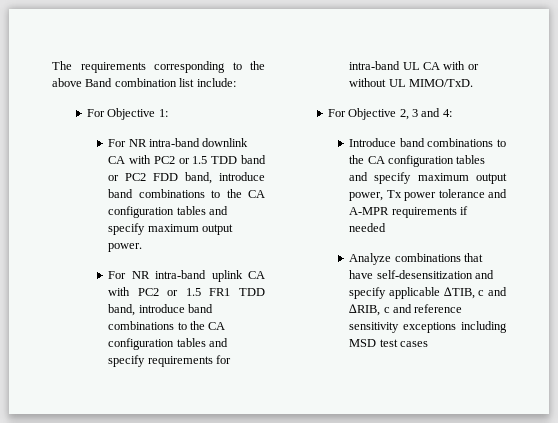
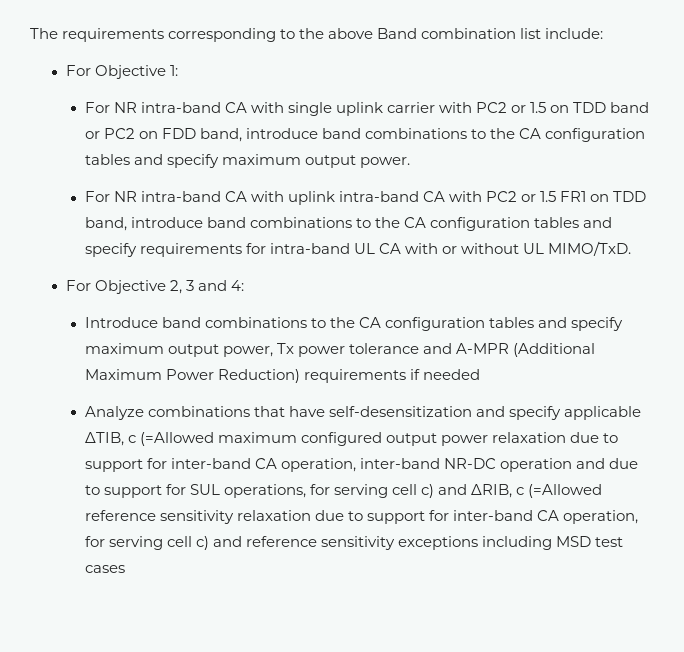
[202,138,249,147] [108,155,208,164] downlink CA with PC2 or 1.5 -> [224,102,570,116] CA with single uplink carrier with PC2 or 1.5 on
(147, 177) none -> [138,131,158,139] on
[211,270,243,282] uplink -> [224,191,419,205] CA with uplink intra-band
(231, 292) none -> [590,194,610,202] on
(390, 211) none -> [512,343,595,357] [84,369,300,383] (Additional Maximum Power Reduction)
[488,287,507,296] [349,304,390,316] and ∆RIB, c -> [139,432,619,446] [84,458,639,472] [84,484,603,498] [84,510,639,524] [84,536,209,550] (=Allowed maximum configured output power relaxation due to support for inter-band CA operation, inter-band NR-DC operation and due to support for SUL operations, for serving cell c) and ∆RIB, c (=Allowed reference sensitivity relaxation due to support for inter-band CA operation, for serving cell c)

